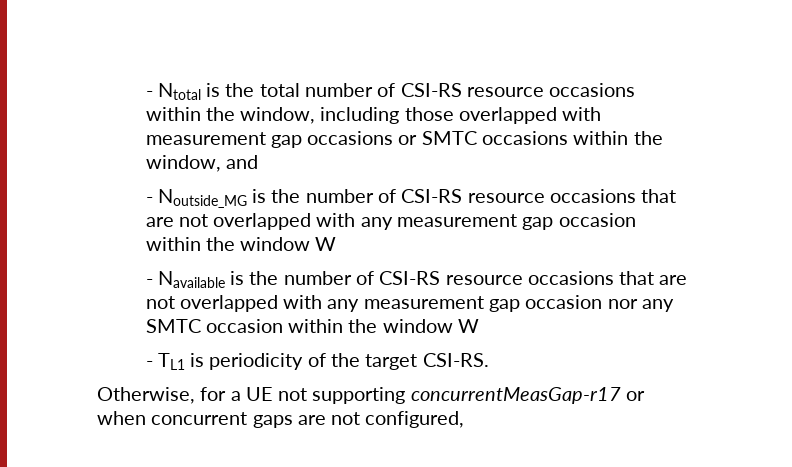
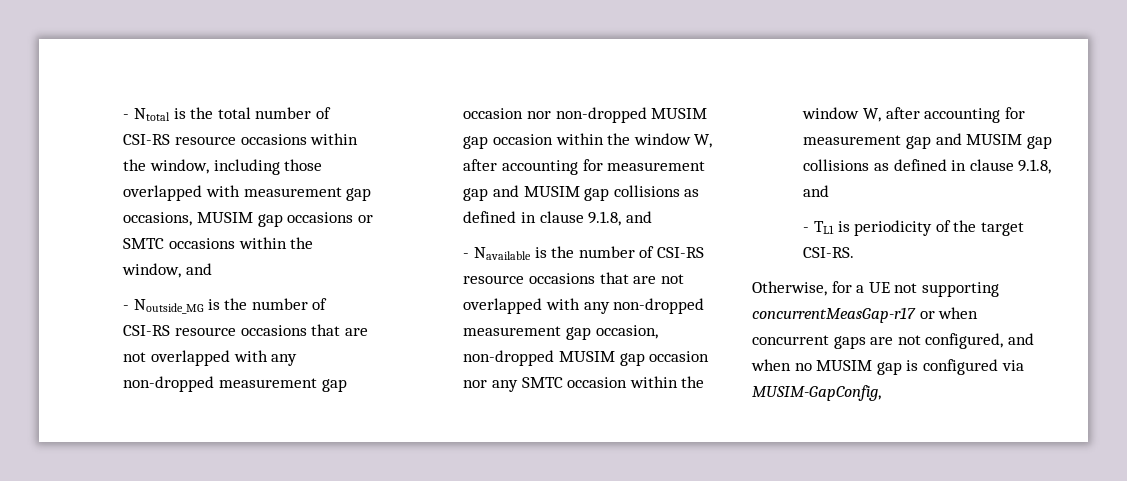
(302, 141) none -> [123,212,283,227] occasions, MUSIM gap
[396,213,636,230] [145,237,337,251] measurement gap occasion within the window W -> [123,376,347,392] [463,107,708,123] [463,133,713,149] [463,159,706,175] [463,185,700,201] [463,211,652,226] non-dropped measurement gap occasion nor non-dropped MUSIM gap occasion within the window W, after accounting for measurement gap and MUSIM gap collisions as defined in clause 9.1.8, and
[363,296,520,312] measurement gap -> [613,298,705,314] [463,325,658,340] [463,350,645,366] non-dropped measurement gap occasion, non-dropped MUSIM gap
[457,319,479,333] W -> [862,107,1025,123] [803,133,1052,149] [803,159,1052,174] [803,185,830,197] W, after accounting for measurement gap and MUSIM gap collisions as defined in clause 9.1.8, and
(465, 419) none -> [1007,333,1034,345] [751,359,1024,375] [752,385,881,401] and when no MUSIM gap is configured via MUSIM-GapConfig,

